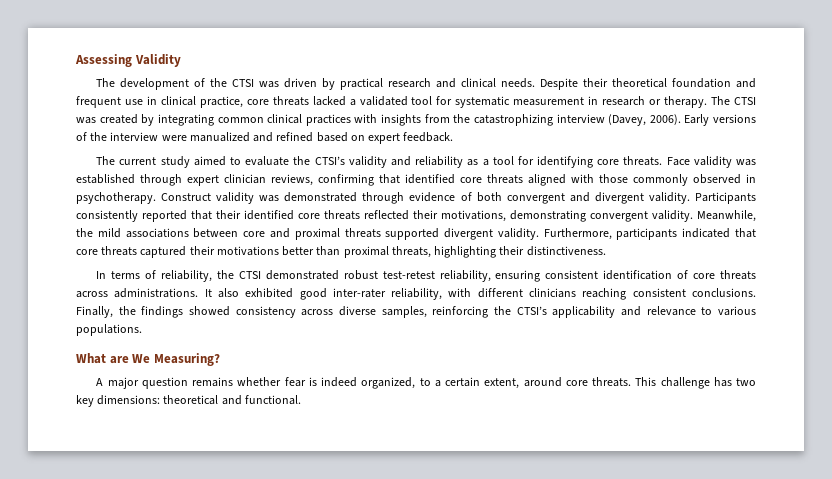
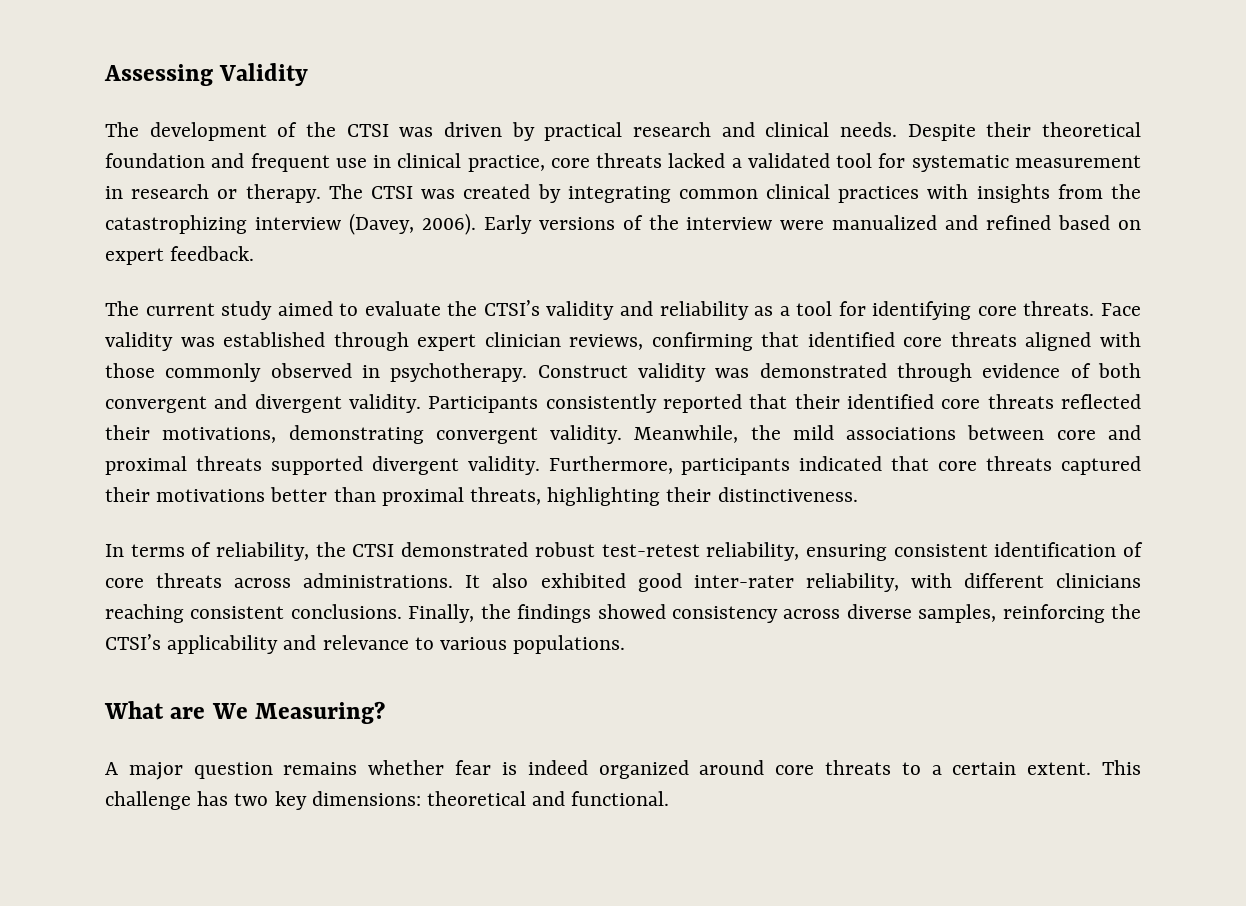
[361,377,632,389] organized, to a certain extent, around core threats. -> [598,760,1092,779] organized around core threats to a certain extent.

